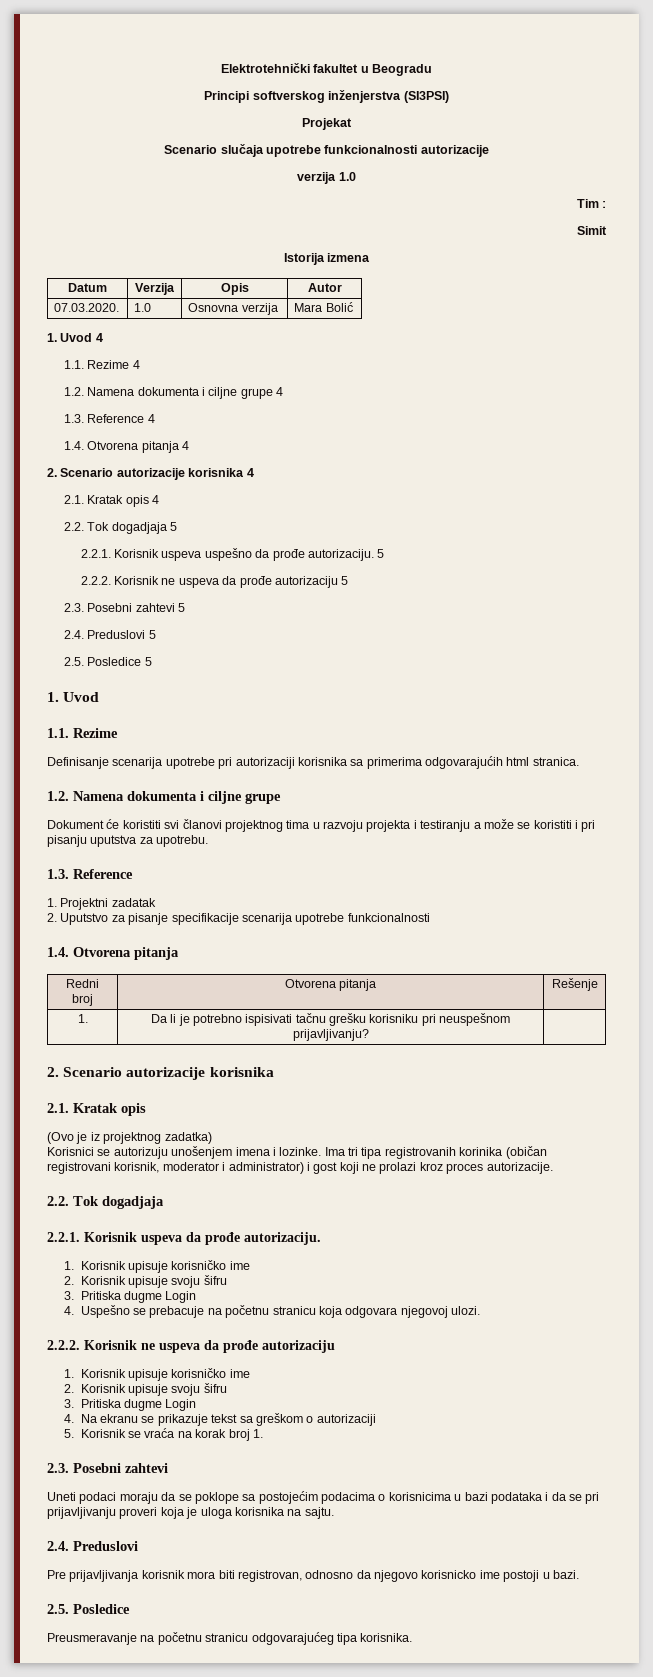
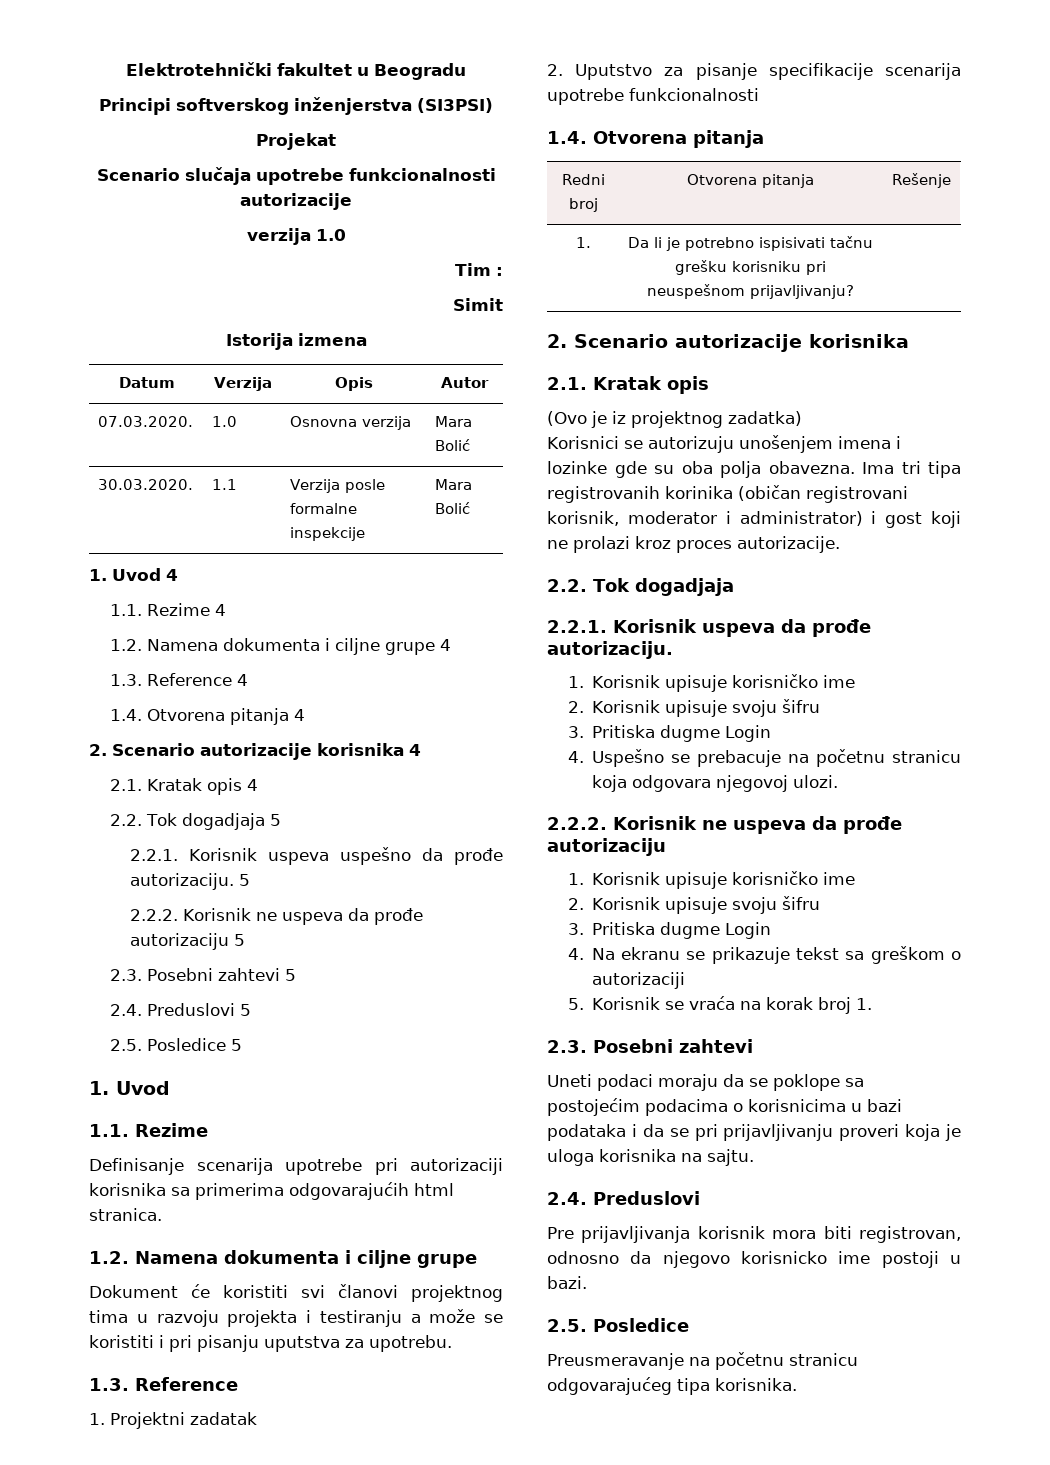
(353, 307) none -> [98,479,194,490] [212,479,238,490] [290,479,386,493] [290,503,358,514] [290,527,366,541] [435,479,473,490] [435,502,471,514] // 30.03.2020. | 1.1 | Verzija posle formalne inspekcije | Mara Bolić
[279,1147,322,1156] lozinke. -> [547,461,855,478] lozinke gde su oba polja obavezna.

